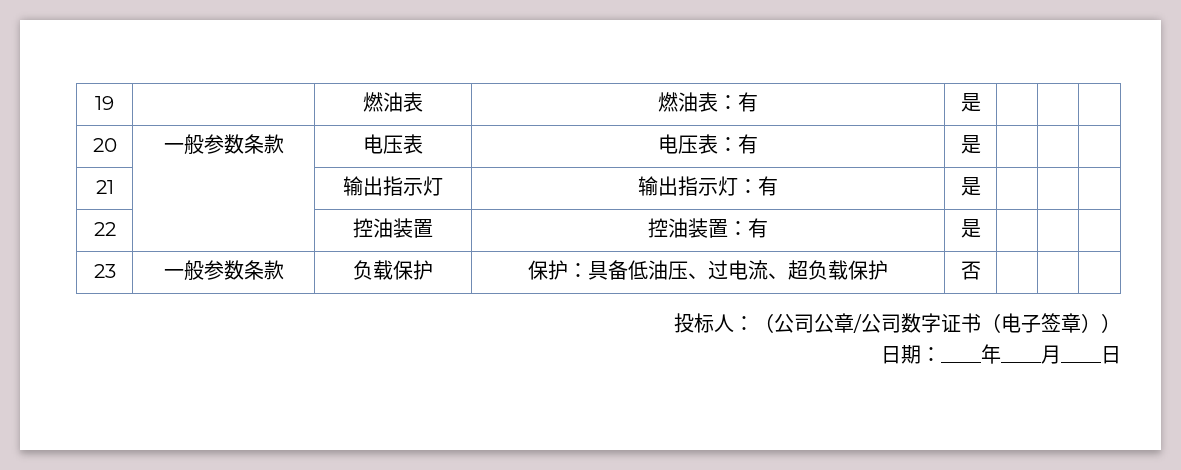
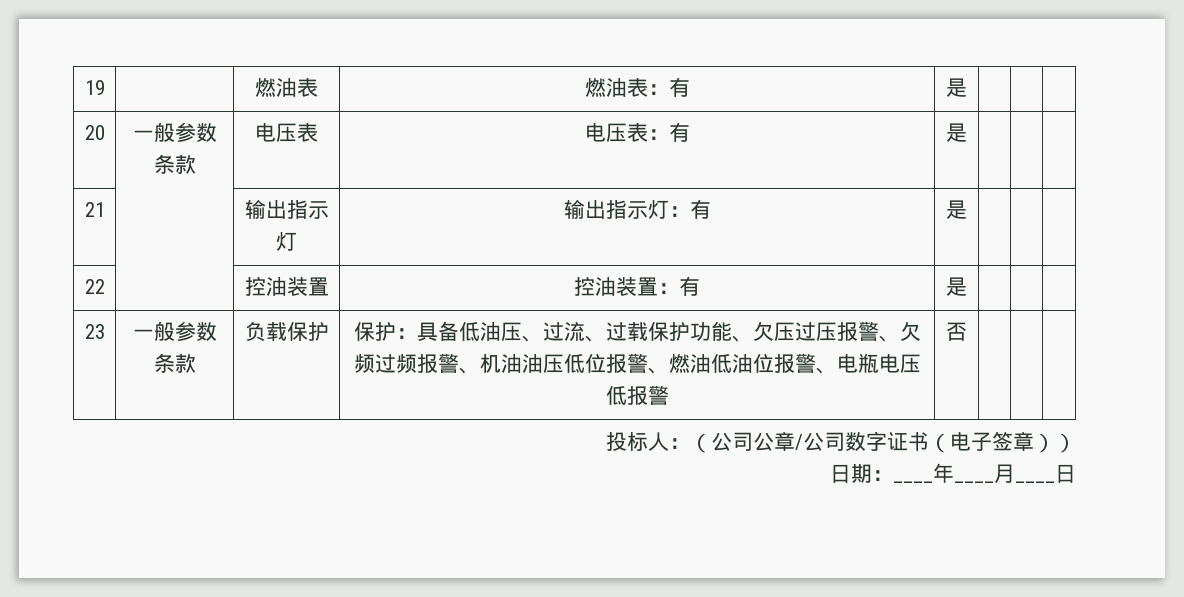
[728,260,889,280] 电流、超负载保护 -> [563,321,921,342] [353,353,921,374] [605,385,669,406] 流、过载保护功能、欠压过压报警、欠频过频报警、机油油压低位报警、燃油低油位报警、电瓶电压低报警

